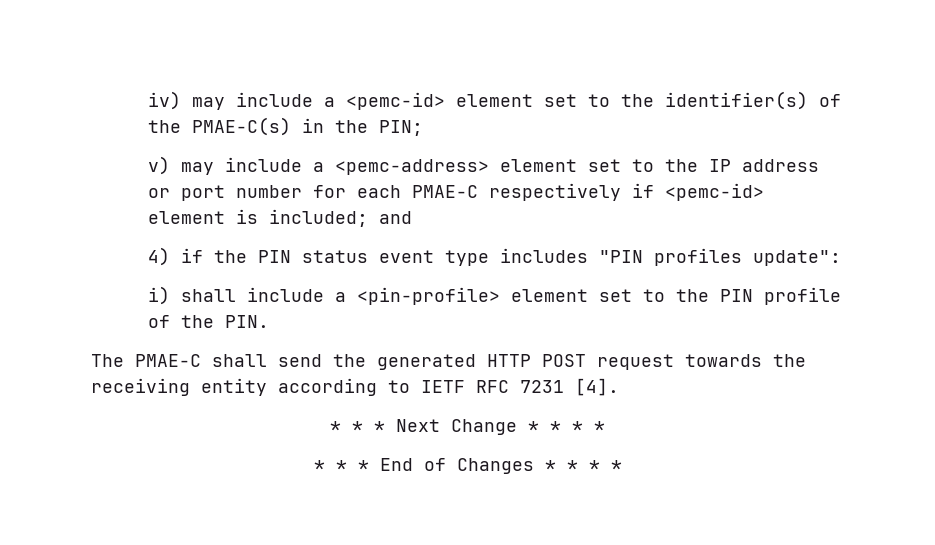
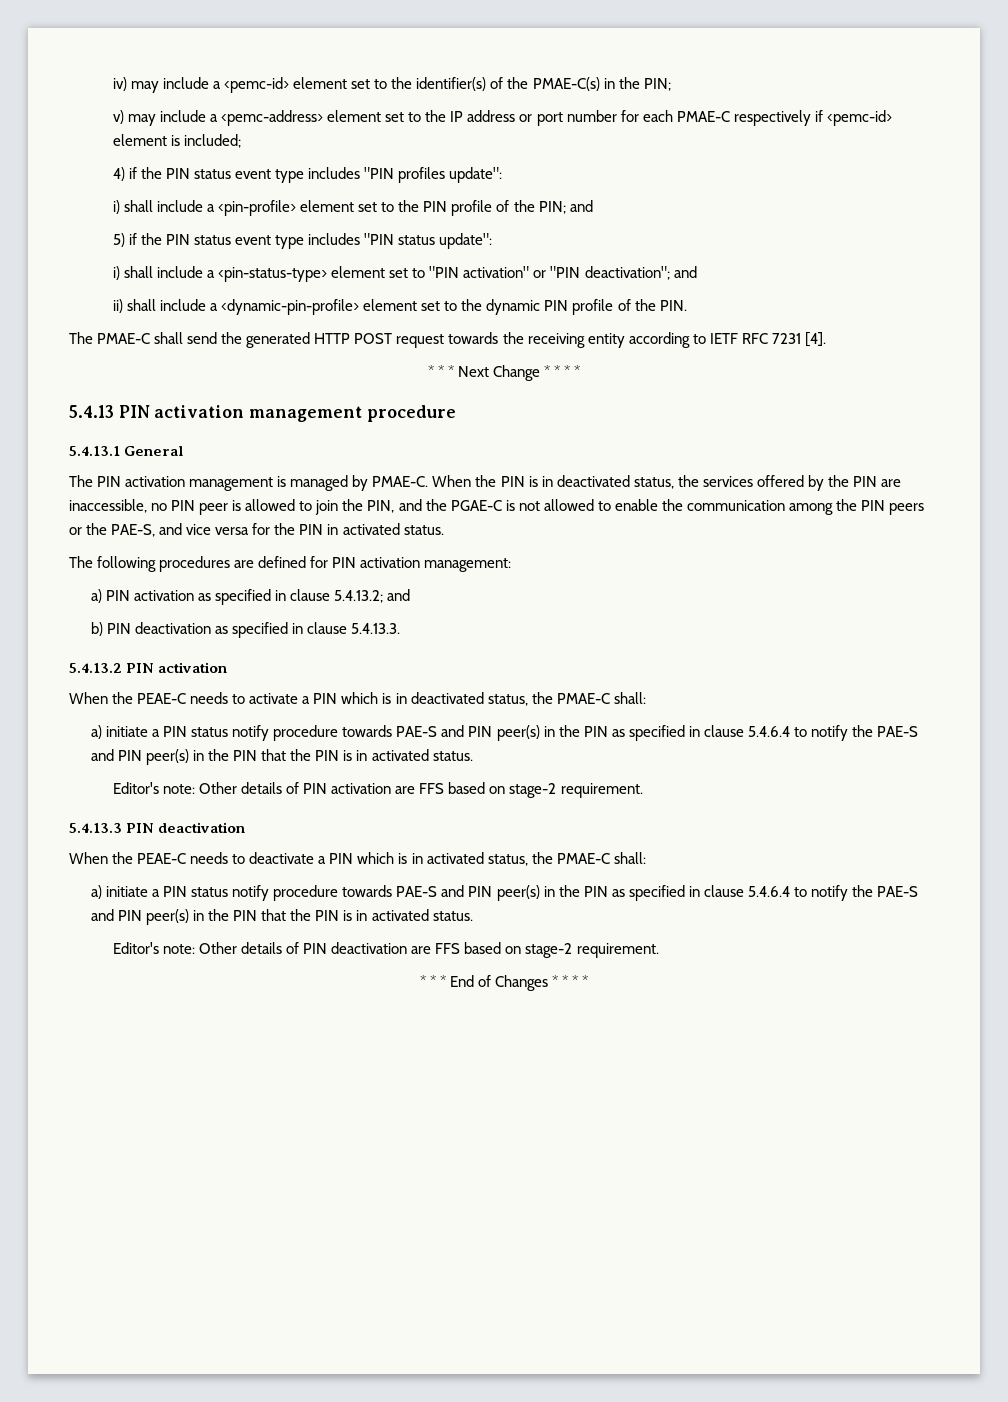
[379,211,413,224] and -> (242, 141) none
(215, 321) none -> [538,200,593,214] [112,233,493,249] [112,266,697,282] [112,299,656,315] PIN; and // 5) if the PIN status event type includes "PIN status update": // i) shall include a <pin-status-type> element set to "PIN activation" or "PIN deactivation"; and // ii) shall include a <dynamic-pin-profile> element set to the dynamic PIN profile of the
(605, 426) none -> [69,405,456,422] [69,446,184,456] [69,475,902,491] [69,499,925,515] [69,523,444,537] [69,556,512,572] [90,589,411,605] [90,622,401,638] [69,662,228,673] [69,692,646,706] [90,725,919,741] [90,749,473,765] [112,782,643,798] [69,822,246,833] [69,852,646,866] [90,885,919,901] [90,909,473,925] [112,942,659,958] // 5.4.13 PIN activation management procedure // 5.4.13.1 General // The PIN activation management is managed by PMAE-C. When the PIN is in deactivated status, the services offered by the PIN are inaccessible, no PIN peer is allowed to join the PIN, and the PGAE-C is not allowed to enable the communication among the PIN peers or the PAE-S, and vice versa for the PIN in activated status. // The following procedures are defined for PIN activation management: // a) PIN activation as specified in clause 5.4.13.2; and // b) PIN deactivation as specified in clause 5.4.13.3. // 5.4.13.2 PIN activation // When the PEAE-C needs to activate a PIN which is in deactivated status, the PMAE-C shall: // a) initiate a PIN status notify procedure towards PAE-S and PIN peer(s) in the PIN as specified in clause 5.4.6.4 to notify the PAE-S and PIN peer(s) in the PIN that the PIN is in activated status. // Editor's note: Other details of PIN activation are FFS based on stage-2 requirement. // 5.4.13.3 PIN deactivation // When the PEAE-C needs to deactivate a PIN which is in activated status, the PMAE-C shall: // a) initiate a PIN status notify procedure towards PAE-S and PIN peer(s) in the PIN as specified in clause 5.4.6.4 to notify the PAE-S and PIN peer(s) in the PIN that the PIN is in activated status. // Editor's note: Other details of PIN deactivation are FFS based on stage-2 requirement.

